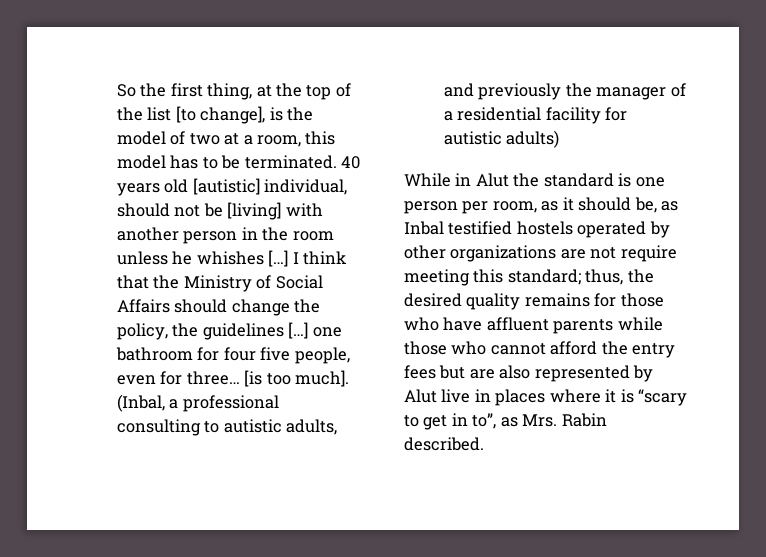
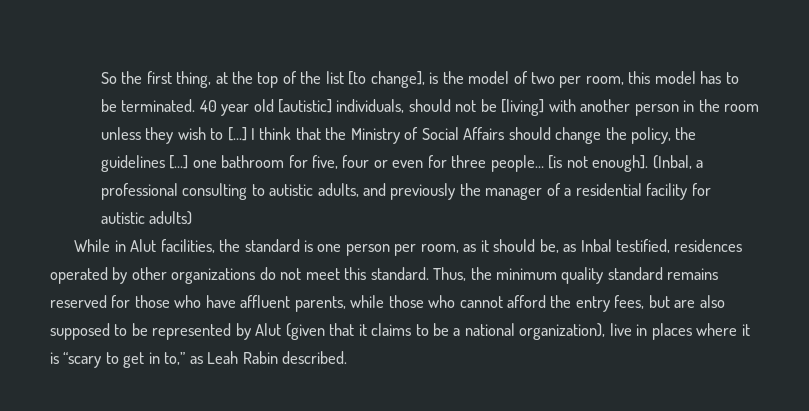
[224,133,253,145] at a -> [559,76,582,88] per
[116,183,160,196] years -> [221,104,250,116] year
[264,179,348,195] individual, -> [336,99,405,113] individuals,
[172,251,264,265] he whishes -> [145,127,224,144] they wish to
[223,347,350,364] [116,370,349,387] four five people, even for three… [is too much]. -> [311,155,649,172] five, four or even for three people… [is not enough].
(509, 180) none -> [160,239,215,253] facilities,
[448,221,573,235] testified hostels -> [616,239,743,253] testified, residences
[560,245,677,262] [404,269,654,286] [404,293,590,310] are not require meeting this standard; thus, the desired quality remains -> [259,267,719,284] [50,295,107,308] do not meet this standard. Thus, the minimum quality standard remains reserved
[553,319,614,334] parents -> [294,296,346,312] parents,
[404,365,436,379] fees -> [614,295,645,309] fees,
[534,365,654,382] [404,389,437,403] represented by Alut -> [50,323,606,340] supposed to be represented by Alut (given that it claims to be a national organization),
[472,413,558,429] to”, as Mrs. -> [164,351,239,365] to,” as Leah

